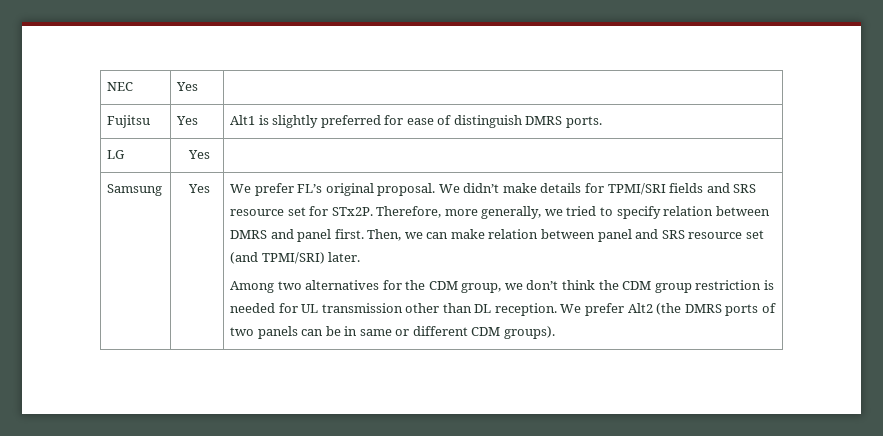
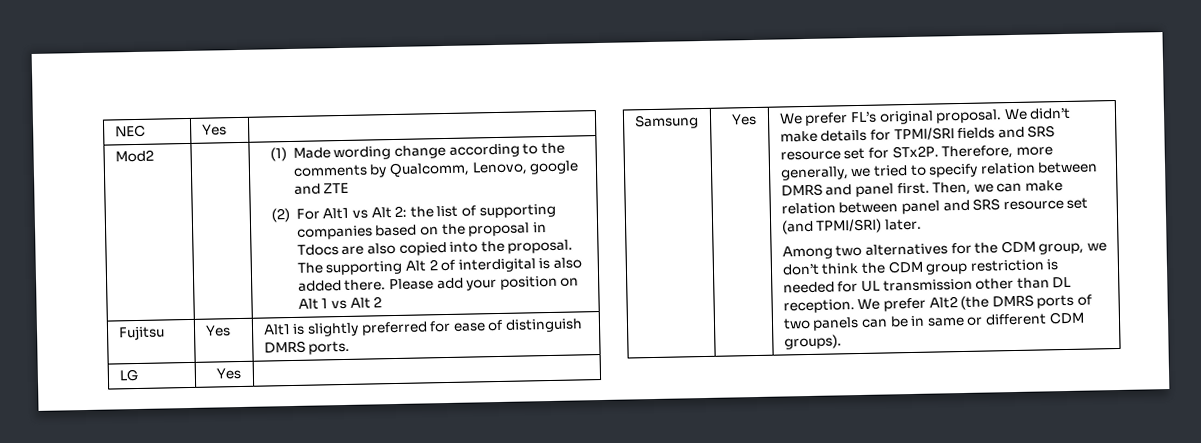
(199, 86) none -> [114,149,154,163] [269,142,565,162] [292,160,580,178] [293,182,350,195] [270,203,556,223] [296,222,547,240] [296,239,574,256] [296,257,583,276] [297,275,580,292] [297,296,383,310] // Mod2 | | (1) Made wording change according to the comments by Qualcomm, Lenovo, google and ZTE // (2) For Alt1 vs Alt 2: the list of supporting companies based on the proposal in Tdocs are also copied into the proposal. The supporting Alt 2 of interdigital is also added there. Please add your position on Alt 1 vs Alt 2

